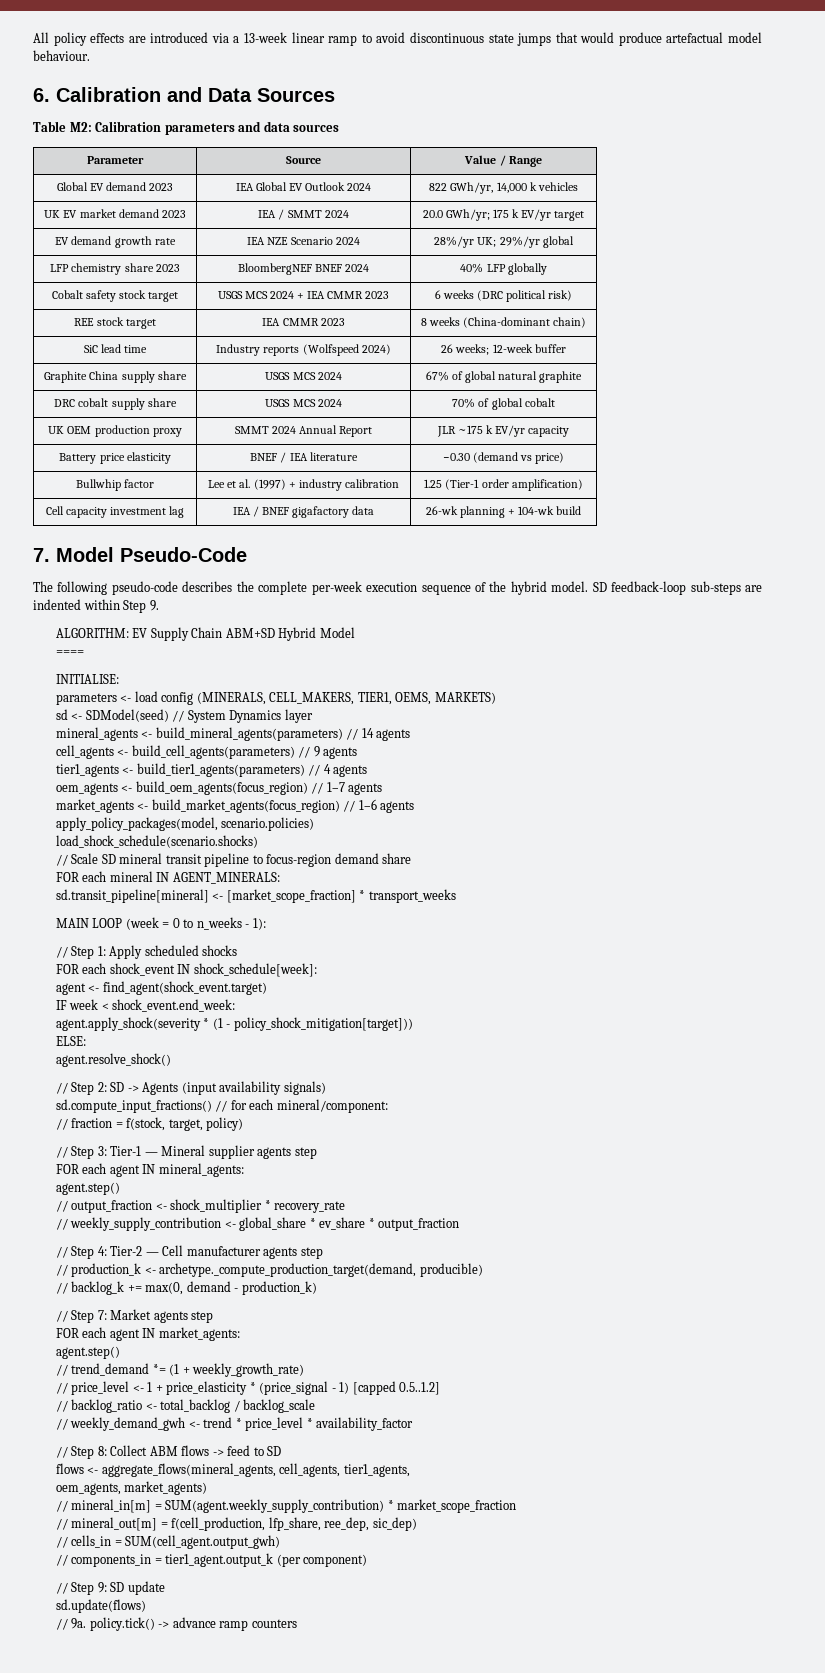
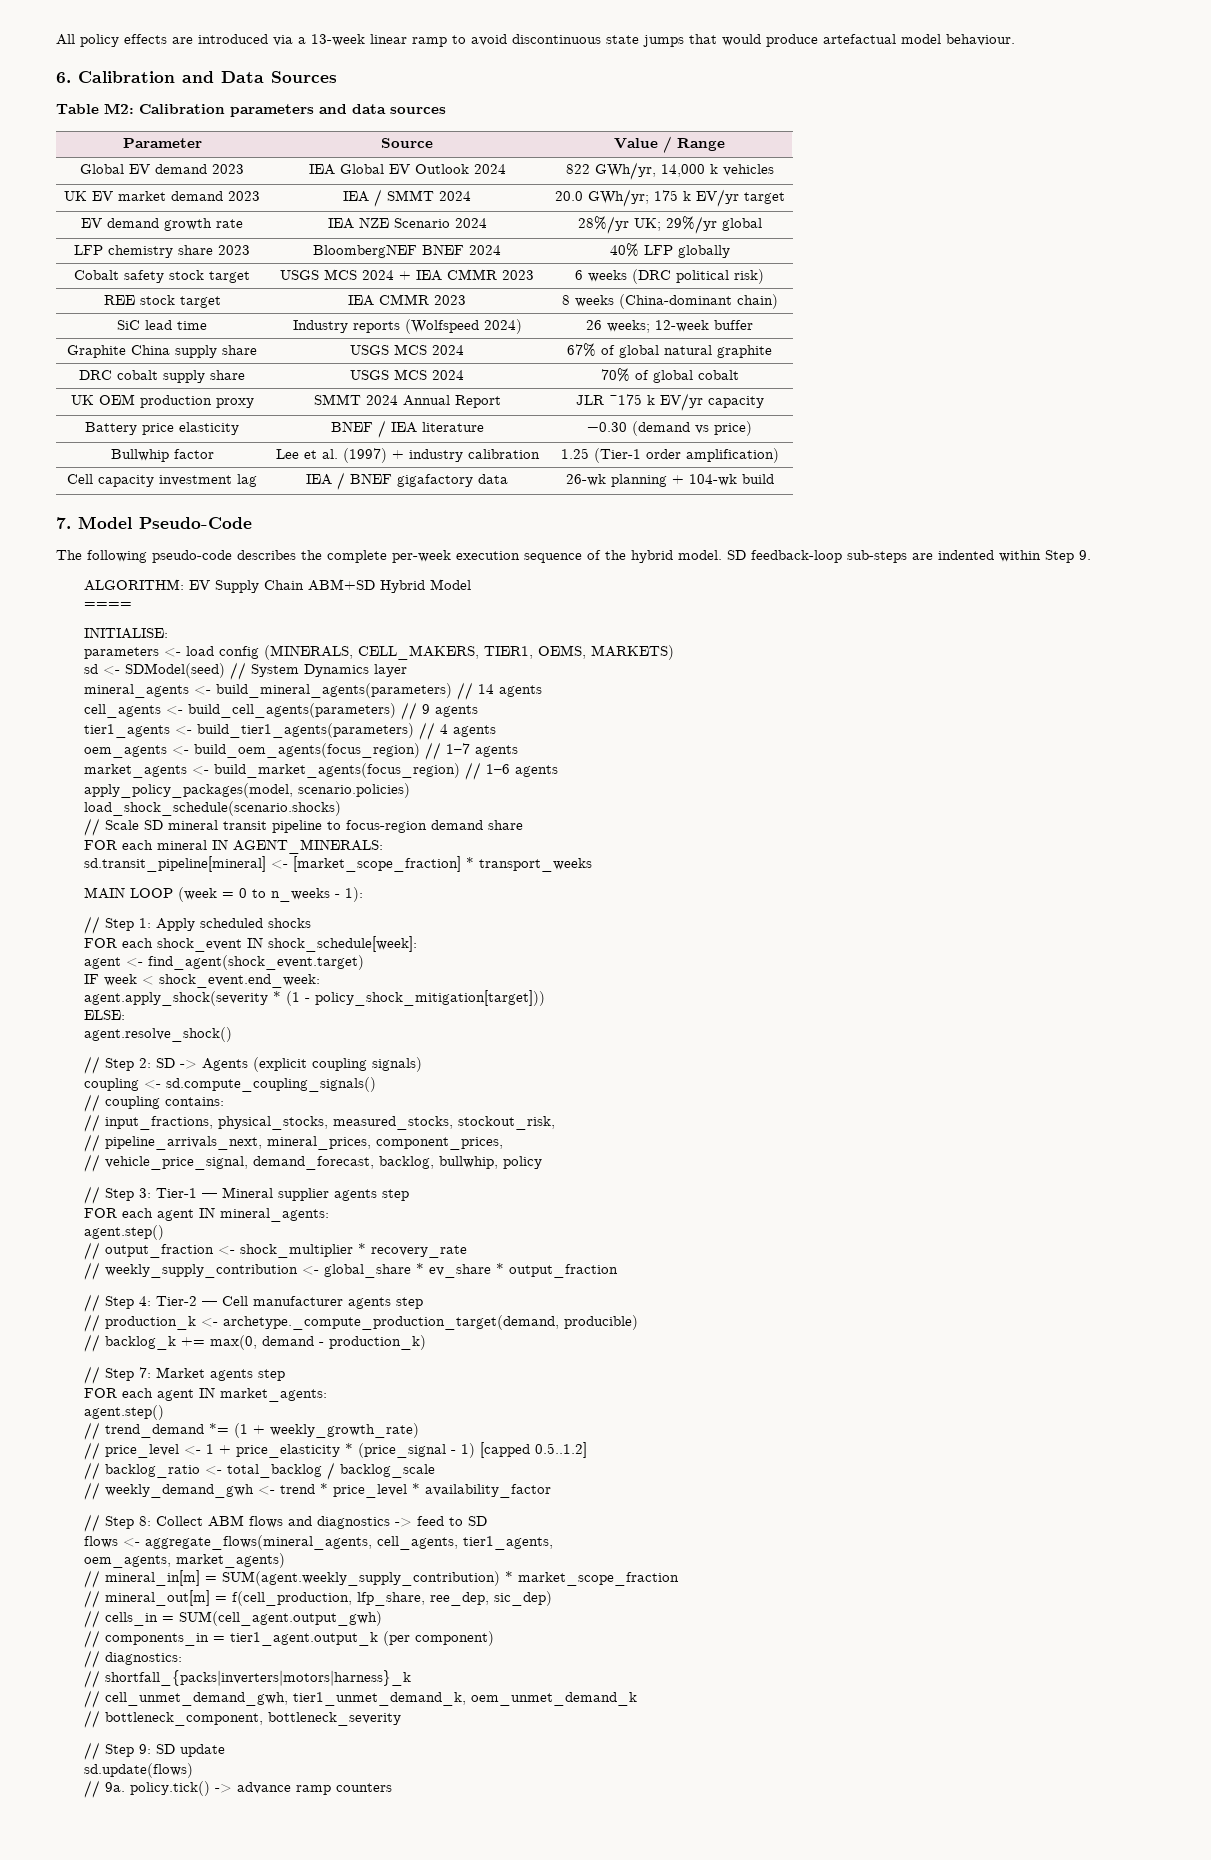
[181,1081,282,1095] (input availability -> [252,1057,367,1072] (explicit coupling
[55,1099,388,1113] [55,1117,244,1131] sd.compute_input_fractions() // for each mineral/component: // // fraction = f(stock, target, policy) -> [83,1077,376,1092] [83,1094,224,1112] [83,1114,555,1132] [83,1134,503,1152] [83,1154,542,1172] coupling <- sd.compute_coupling_signals() // // coupling contains: // // input_fractions, physical_stocks, measured_stocks, stockout_risk, // // pipeline_arrivals_next, mineral_prices, component_prices, // // vehicle_price_signal, demand_forecast, backlog, bullwhip, policy
(210, 1450) none -> [287,1516,390,1529] and diagnostics
(368, 1560) none -> [83,1650,182,1668] [83,1670,411,1688] [83,1690,637,1708] [83,1710,401,1728] // // diagnostics: // // shortfall_{packs|inverters|motors|harness}_k // // cell_unmet_demand_gwh, tier1_unmet_demand_k, oem_unmet_demand_k // // bottleneck_component, bottleneck_severity

